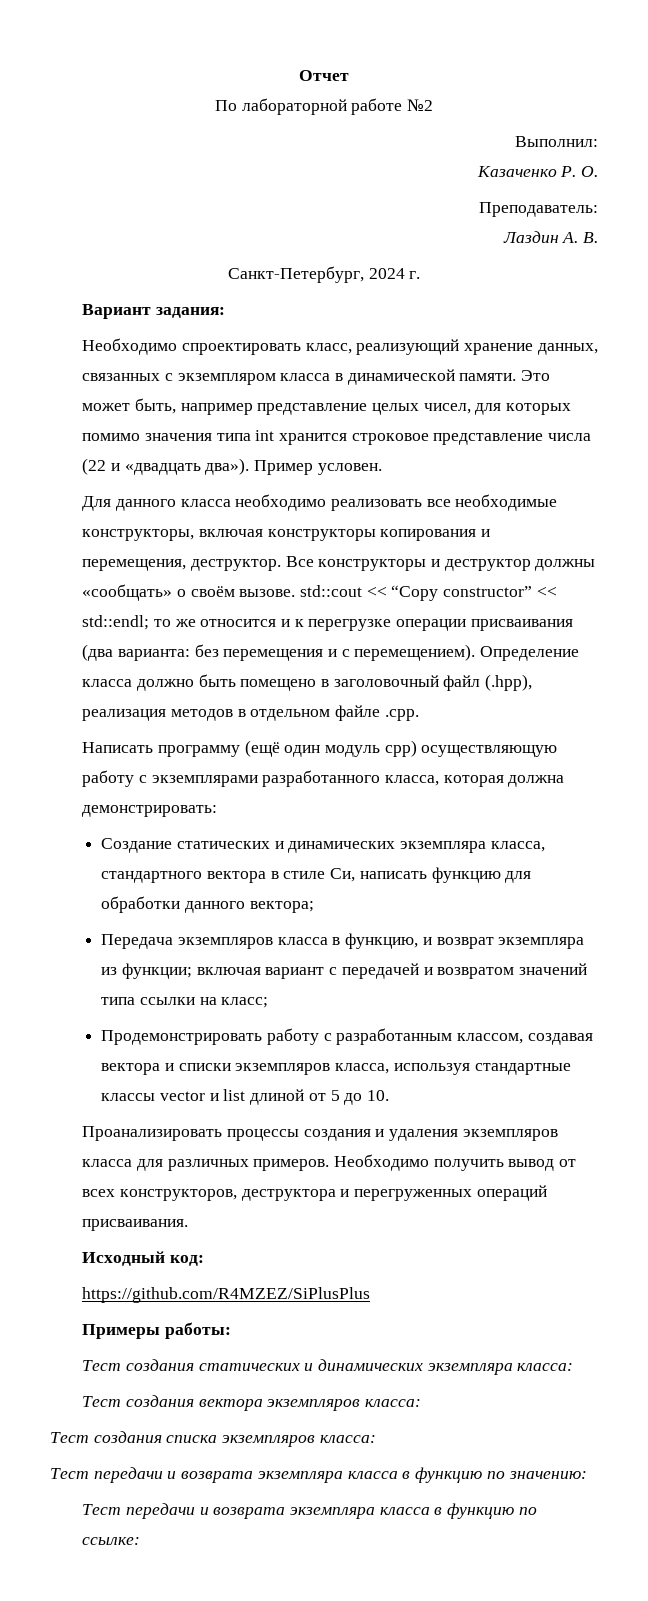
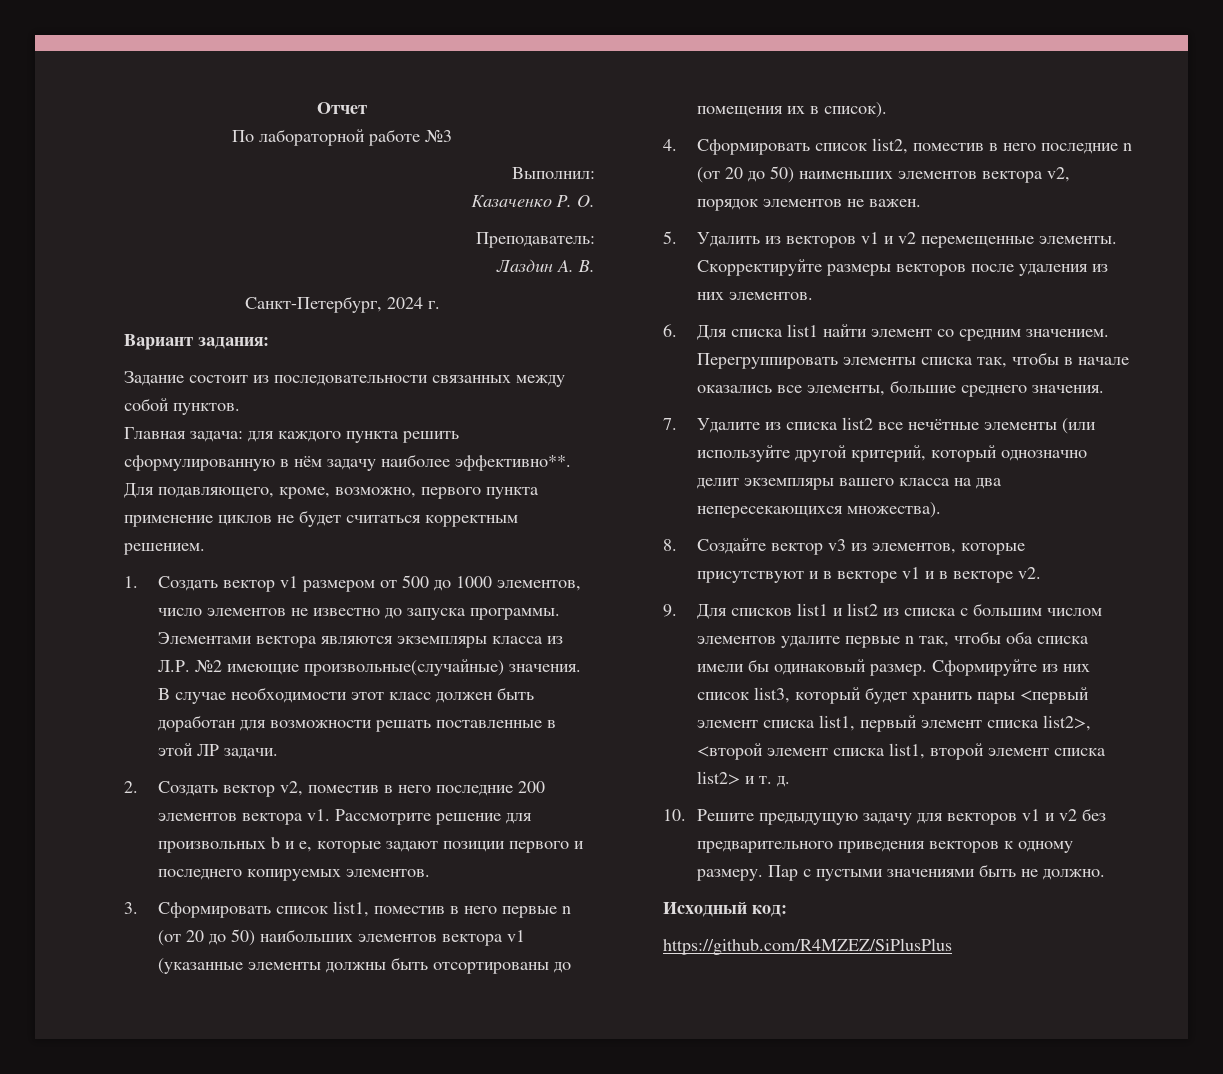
[407,99,434,111] №2 -> [425,130,452,142] №3
[82,338,598,355] [82,369,551,385] [82,398,572,415] [82,430,592,445] [82,458,382,475] [82,494,558,511] [82,529,490,541] [82,556,596,571] [82,584,557,601] [82,615,573,631] [82,644,580,661] [82,674,533,691] [82,705,419,721] [82,740,558,757] [82,770,565,787] [82,805,218,817] [101,838,545,853] [101,867,532,883] [101,896,314,913] [101,933,585,949] [101,963,588,979] [101,997,269,1008] [101,1028,593,1045] [101,1063,571,1075] [101,1089,390,1105] [82,1126,558,1141] [82,1154,577,1171] [82,1185,547,1201] [82,1219,189,1231] [82,1251,204,1266] [82,1287,371,1303] [82,1322,231,1339] [82,1359,574,1375] [82,1395,421,1411] [50,1431,376,1447] [50,1467,587,1483] [82,1503,537,1519] [82,1537,141,1545] Необходимо спроектировать класс, реализующий хранение данных, связанных с экземпляром класса в динамической памяти. Это может быть, например представление целых чисел, для которых помимо значения типа int хранится строковое представление числа (22 и «двадцать два»). Пример условен. // Для данного класса необходимо реализовать все необходимые конструкторы, включая конструкторы копирования и перемещения, деструктор. Все конструкторы и деструктор должны «сообщать» о своём вызове. std::cout << “Copy constructor” << std::endl; то же относится и к перегрузке операции присваивания (два варианта: без перемещения и с перемещением). Определение класса должно быть помещено в заголовочный файл (.hpp), реализация методов в отдельном файле .cpp. // Написать программу (ещё один модуль cpp) осуществляющую работу с экземплярами разработанного класса, которая должна демонстрировать: // Создание статических и динамических экземпляра класса, стандартного вектора в стиле Си, написать функцию для обработки данного вектора; // Передача экземпляров класса в функцию, и возврат экземпляра из функции; включая вариант с передачей и возвратом значений типа ссылки на класс; // Продемонстрировать работу с разработанным классом, создавая вектора и списки экземпляров класса, используя стандартные классы vector и list длиной от 5 до 10. // Проанализировать процессы создания и удаления экземпляров класса для различных примеров. Необходимо получить вывод от всех конструкторов, деструктора и перегруженных операций присваивания. // Исходный код: // https://github.com/R4MZEZ/SiPlusPlus // Примеры работы: // Тест создания статических и динамических экземпляра класса: // Тест создания вектора экземпляров класса: // Тест создания списка экземпляров класса: // Тест передачи и возврата экземпляра класса в функцию по значению: // Тест передачи и возврата экземпляра класса в функцию по ссылке: -> [123,371,565,387] [123,398,240,415] [123,427,459,443] [123,454,571,471] [123,483,539,499] [123,510,518,527] [122,543,205,555] [123,575,582,592] [158,608,561,620] [158,632,564,648] [158,659,582,676] [158,687,535,704] [158,715,557,732] [158,743,279,759] [123,781,546,797] [158,809,533,825] [158,837,585,853] [158,869,431,881] [123,901,572,918] [158,929,526,946] [158,957,572,974] [697,102,888,118] [662,138,1133,155] [697,166,1071,183] [697,199,922,211] [662,231,1118,248] [697,259,1109,276] [697,292,814,300] [662,324,1110,341] [697,352,1130,369] [697,380,1105,397] [662,417,1097,434] [697,445,1088,462] [697,478,1003,490] [697,502,942,518] [662,538,1026,555] [697,567,1042,583] [662,603,1103,619] [697,631,1090,648] [697,659,1091,676] [697,687,1090,704] [697,715,1092,732] [697,743,1107,760] [697,771,791,787] [662,808,1107,825] [697,841,1074,853] [696,864,1106,881] [662,902,787,917] [662,938,952,955] Задание состоит из последовательности связанных между собой пунктов. // Главная задача: для каждого пункта решить сформулированную в нём задачу наиболее эффективно**. Для подавляющего, кроме, возможно, первого пункта применение циклов не будет считаться корректным решением. // 1. Создать вектор v1 размером от 500 до 1000 элементов, число элементов не известно до запуска программы. Элементами вектора являются экземпляры класса из Л.Р. №2 имеющие произвольные(случайные) значения. В случае необходимости этот класс должен быть доработан для возможности решать поставленные в этой ЛР задачи. // 2. Создать вектор v2, поместив в него последние 200 элементов вектора v1. Рассмотрите решение для произвольных b и e, которые задают позиции первого и последнего копируемых элементов. // 3. Сформировать список list1, поместив в него первые n (от 20 до 50) наибольших элементов вектора v1 (указанные элементы должны быть отсортированы до помещения их в список). // 4. Сформировать список list2, поместив в него последние n (от 20 до 50) наименьших элементов вектора v2, порядок элементов не важен. // 5. Удалить из векторов v1 и v2 перемещенные элементы. Скорректируйте размеры векторов после удаления из них элементов. // 6. Для списка list1 найти элемент со средним значением. Перегруппировать элементы списка так, чтобы в начале оказались все элементы, большие среднего значения. // 7. Удалите из списка list2 все нечётные элементы (или используйте другой критерий, который однозначно делит экземпляры вашего класса на два непересекающихся множества). // 8. Создайте вектор v3 из элементов, которые присутствуют и в векторе v1 и в векторе v2. // 9. Для списков list1 и list2 из списка с большим числом элементов удалите первые n так, чтобы оба списка имели бы одинаковый размер. Сформируйте из них список list3, который будет хранить пары <первый элемент списка list1, первый элемент списка list2>, <второй элемент списка list1, второй элемент списка list2> и т. д. // 10. Решите предыдущую задачу для векторов v1 и v2 без предварительного приведения векторов к одному размеру. Пар с пустыми значениями быть не должно. // Исходный код: // https://github.com/R4MZEZ/SiPlusPlus

